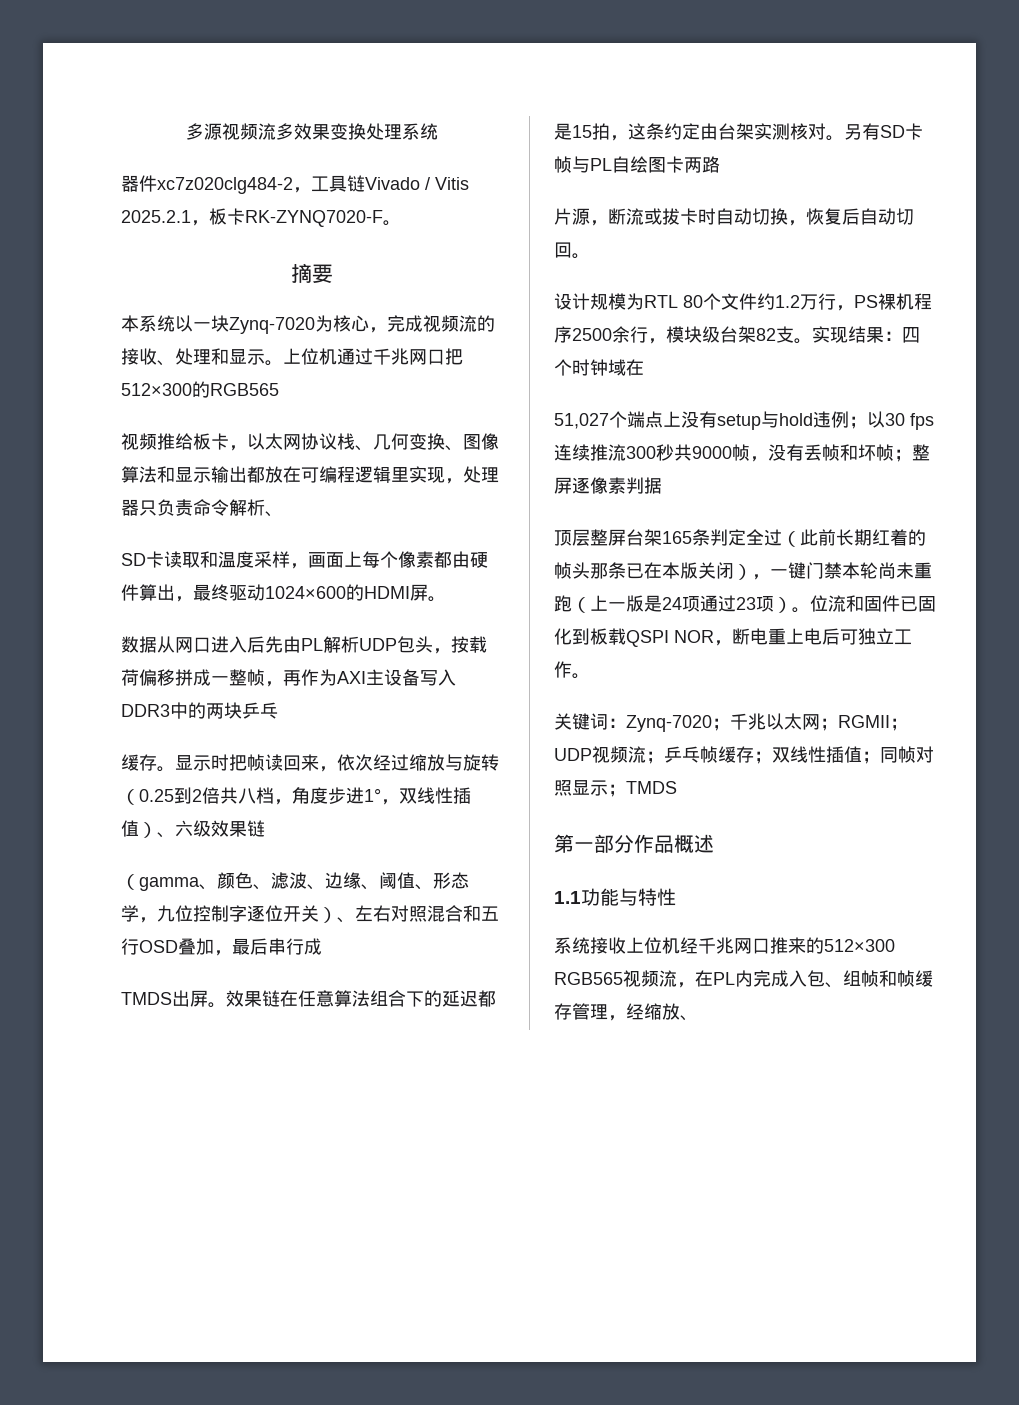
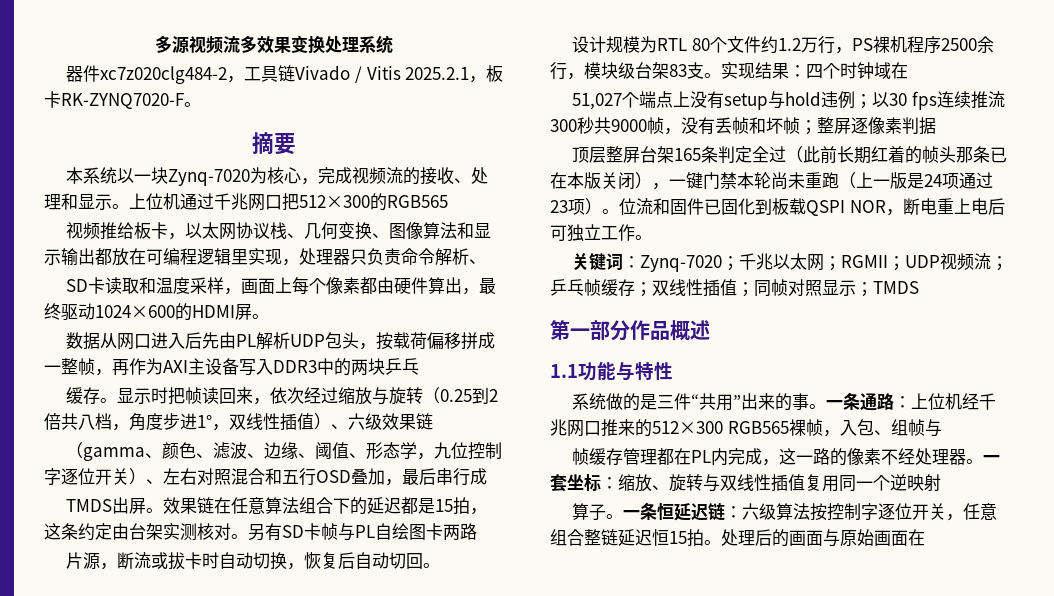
[756,328,776,341] 82 -> [669,64,687,77] 83
[590,937,626,954] 接收 -> [606,392,912,411] 做的是三件“共用”出来的事。一条通路：
[623,970,933,988] [554,1003,698,1021] 视频流，在PL内完成入包、组帧和帧缓存管理，经缩放、 -> [788,419,942,437] [572,448,1001,466] [550,474,941,492] [572,502,998,521] [550,529,925,547] 裸帧，入包、组帧与 // 帧缓存管理都在PL内完成，这一路的像素不经处理器。一套坐标：缩放、旋转与双线性插值复用同一个逆映射 // 算子。一条恒延迟链：六级算法按控制字逐位开关，任意组合整链延迟恒15拍。处理后的画面与原始画面在

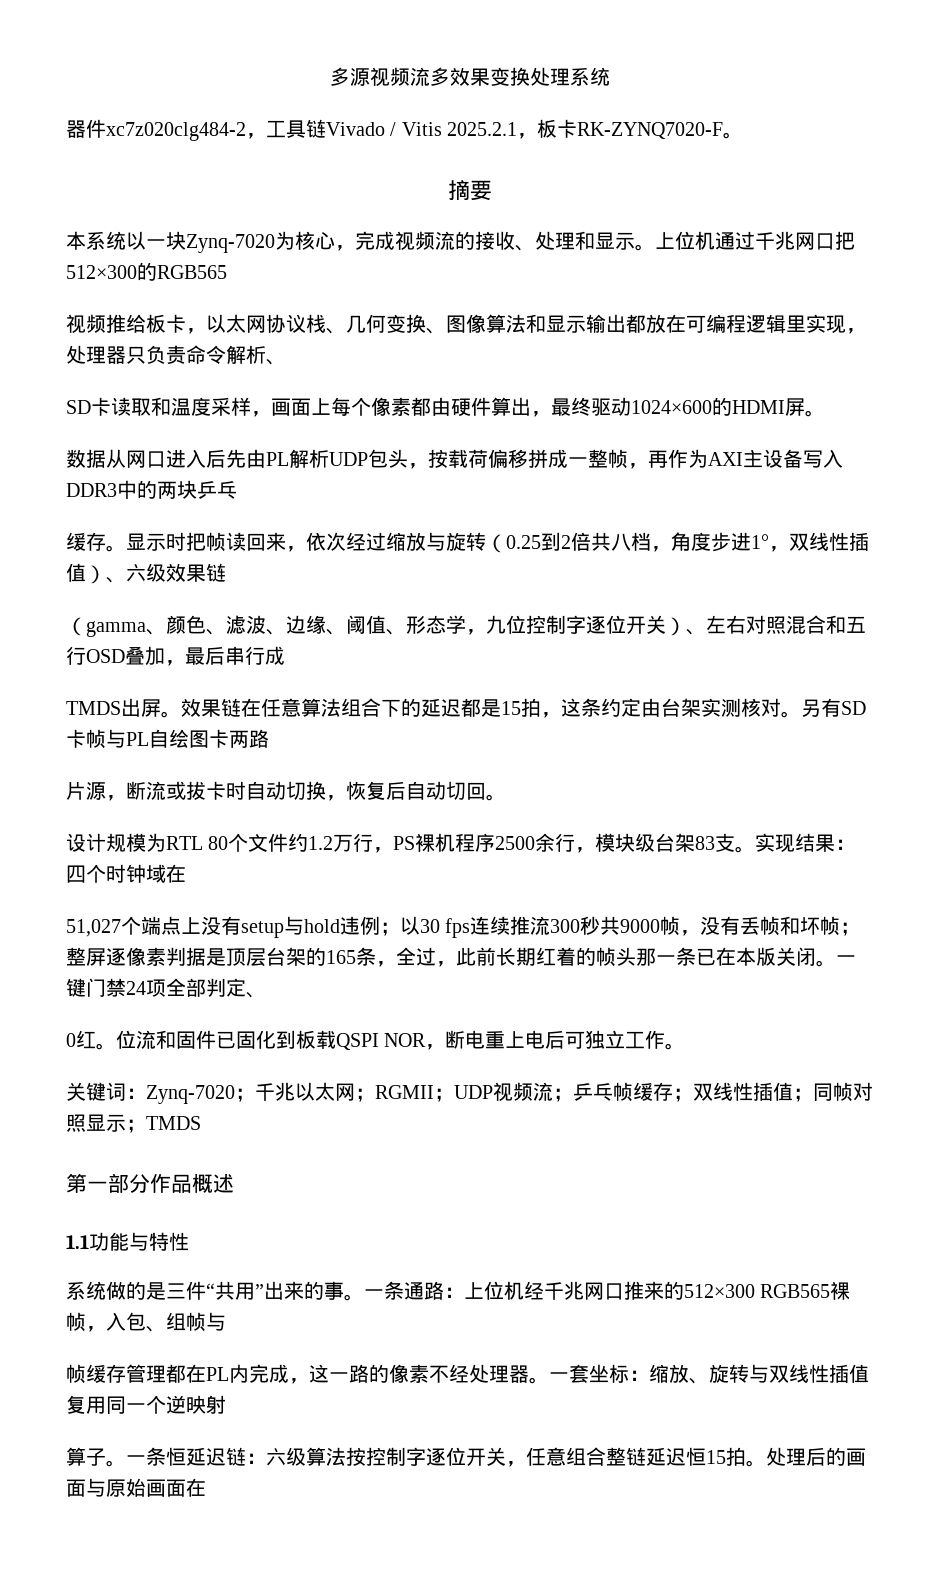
[572,146,804,163] // 顶层整屏台架165条判定全过（ -> [206,947,456,967] 是顶层台架的165条，全过，
(974, 154) none -> [656,955,676,964] 一
[635,172,669,190] ）， -> [816,960,836,967] 。
[737,172,993,190] [550,198,602,215] 本轮尚未重跑（上一版是24项通过23项） -> [126,978,266,998] [66,1030,96,1049] 24项全部判定、 // 0红

